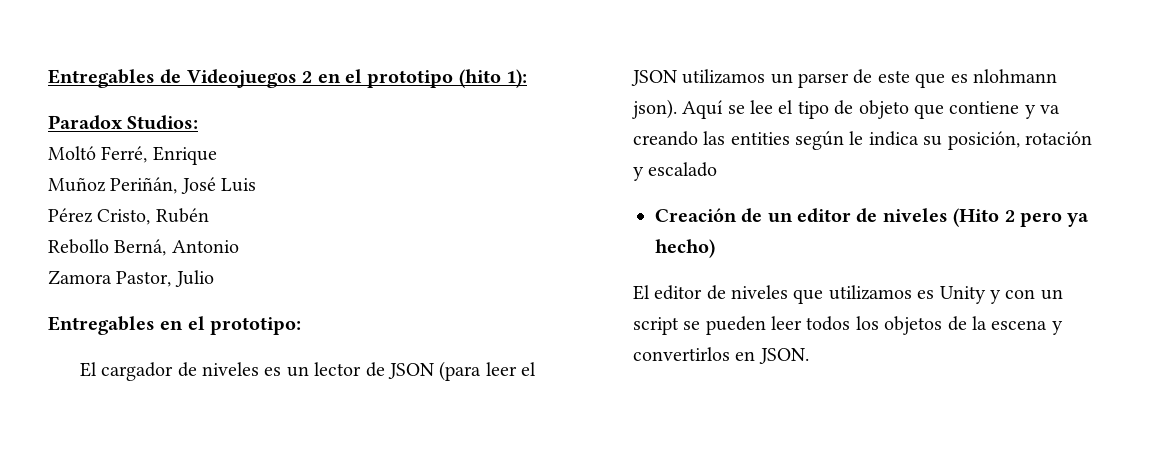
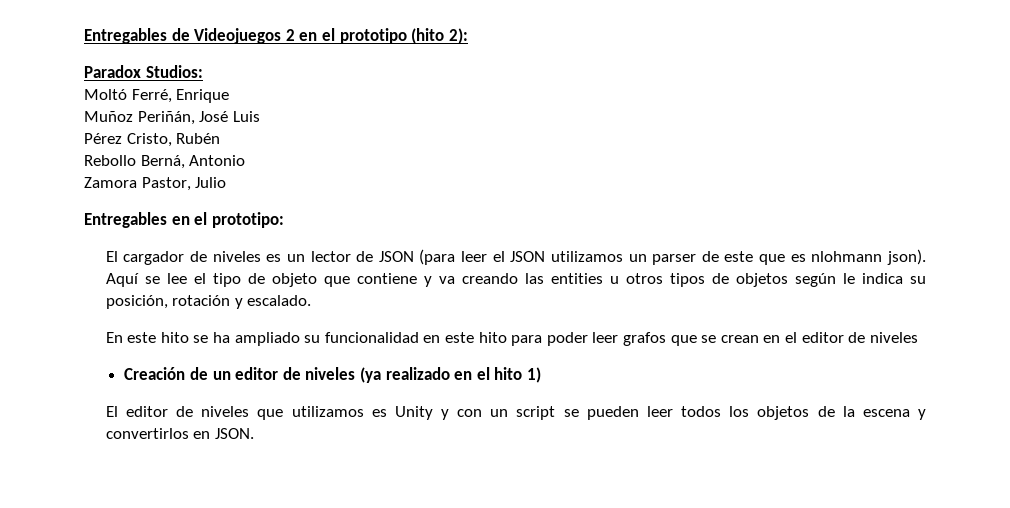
[506,69,528,88] 1): -> [448,28,468,44] 2):
(790, 138) none -> [609,273,788,287] u otros tipos de objetos
[648,162,718,177] escalado -> [247,295,312,306] [105,332,918,346] escalado. // En este hito se ha ampliado su funcionalidad en este hito para poder leer grafos que se crean en el editor de niveles
[953,208,1090,227] [654,239,715,258] (Hito 2 pero ya hecho) -> [359,367,541,383] (ya realizado en el hito 1)

